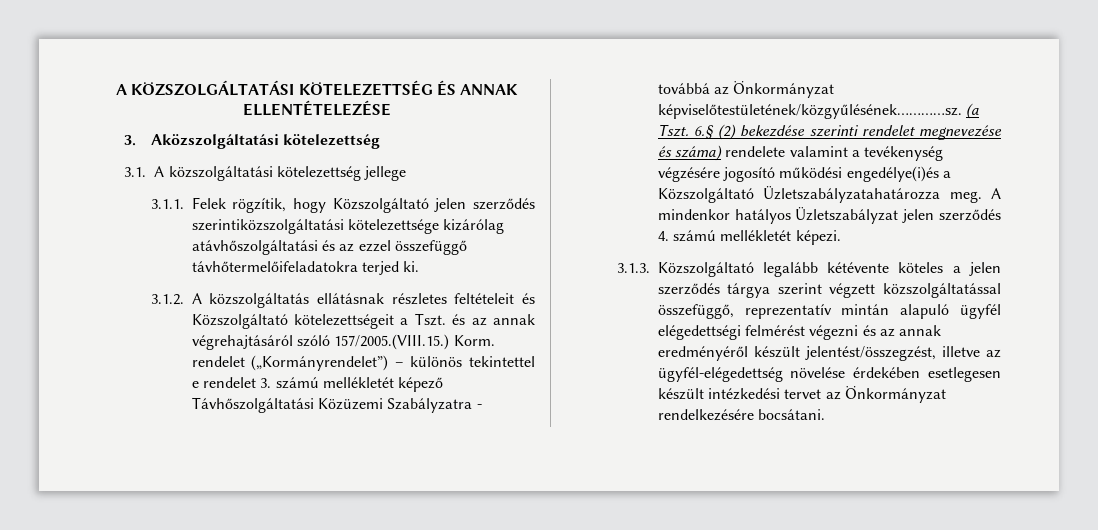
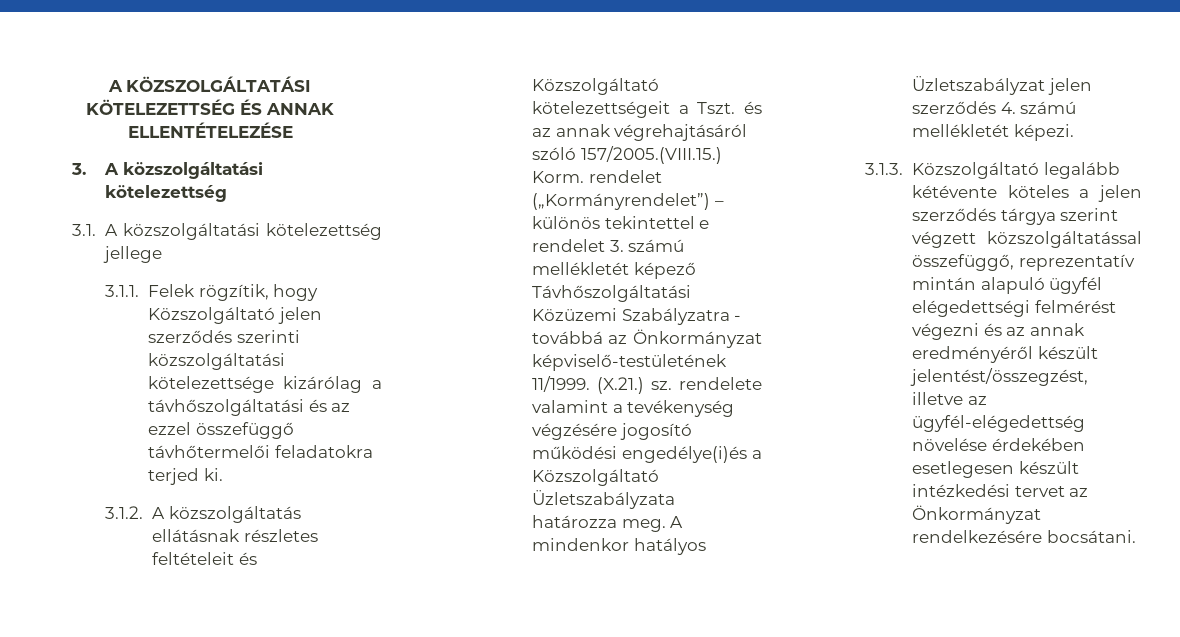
[150,134,279,149] Aközszolgáltatási -> [104,162,264,179] A közszolgáltatási
[191,219,505,234] [191,240,318,255] szerintiközszolgáltatási kötelezettsége kizárólag atávhőszolgáltatási -> [236,330,300,343] [147,353,285,370] [147,376,382,393] [147,399,304,416] szerinti közszolgáltatási kötelezettsége kizárólag a távhőszolgáltatási
[191,261,358,272] távhőtermelőifeladatokra -> [147,445,373,458] távhőtermelői feladatokra
[657,103,980,119] [657,124,1003,140] [657,145,723,161] képviselőtestületének/közgyűlésének…………sz. (a Tszt. 6.§ (2) bekezdése szerinti rendelet megnevezése és száma) -> [531,354,727,371] [531,376,672,394] képviselő-testületének 11/1999. (X.21.) sz.
[763,186,941,203] Üzletszabályzatahatározza -> [531,490,675,509] [531,515,617,528] Üzletszabályzata határozza

